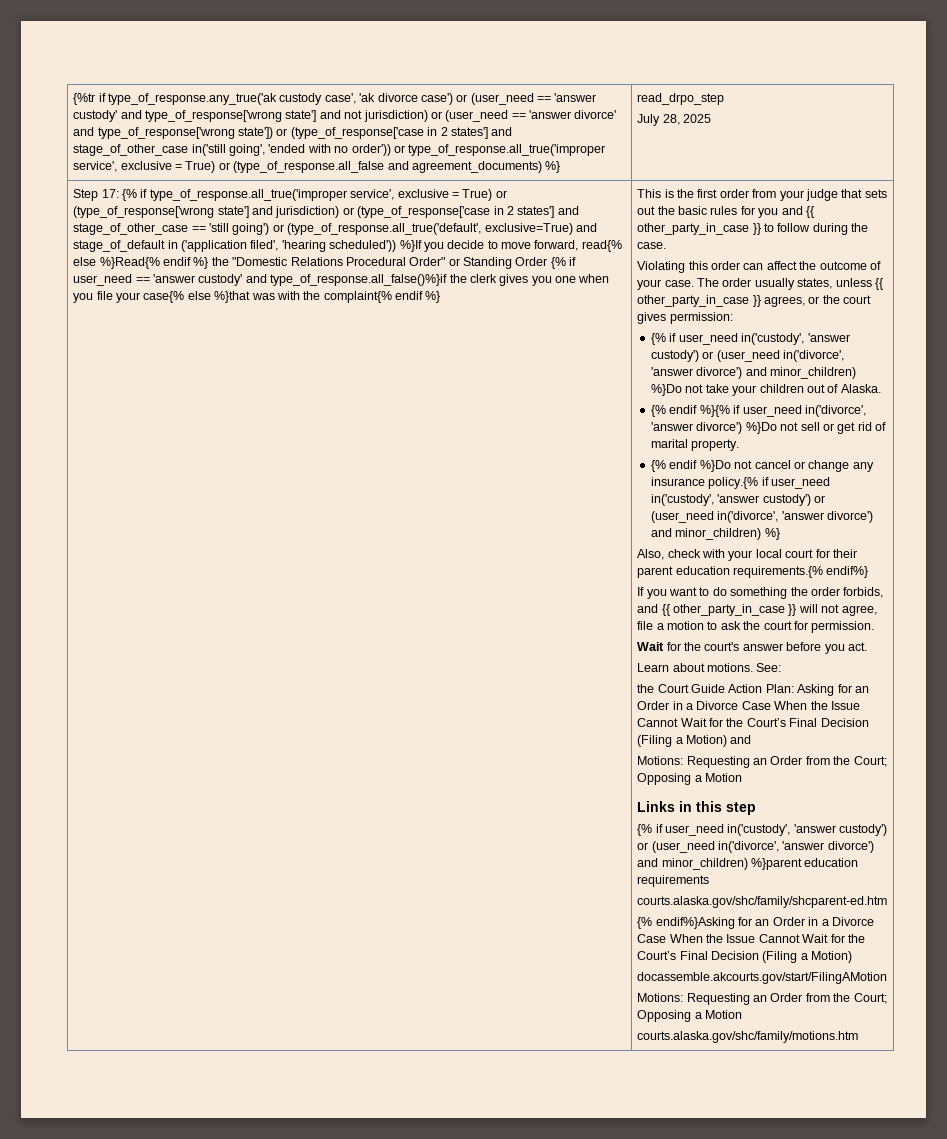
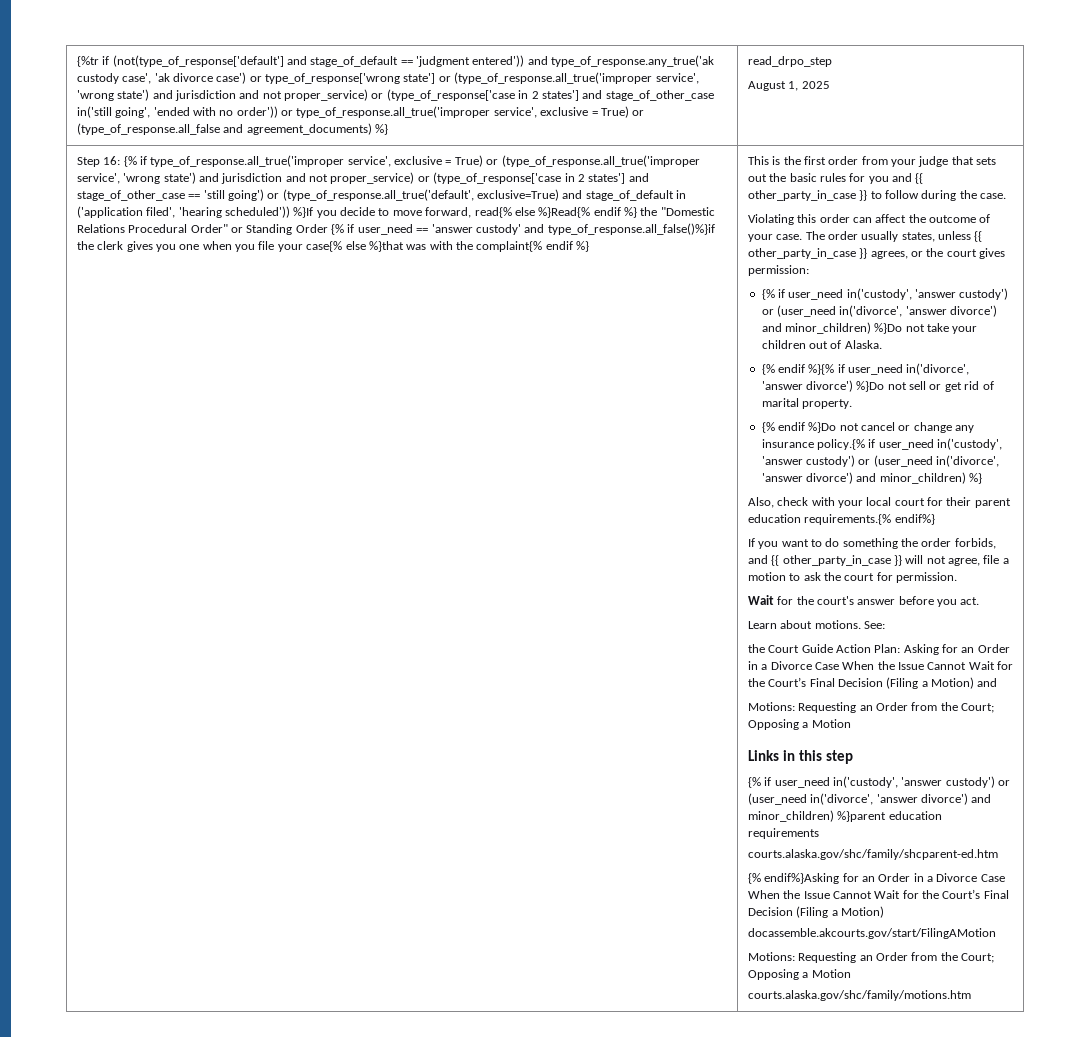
(106, 97) none -> [112,55,548,67] (not(type_of_response['default'] and stage_of_default == 'judgment entered')) and
[470,93,597,105] [73,110,617,122] [73,127,274,139] (user_need == 'answer custody' and type_of_response['wrong state'] and not jurisdiction) or (user_need == 'answer divorce' and type_of_response['wrong state']) -> [265,72,699,84] [76,89,369,101] type_of_response['wrong state'] or (type_of_response.all_true('improper service', 'wrong state') and jurisdiction and not proper_service)
[637,114,680,126] July 28, -> [747,81,799,91] August 1,
[101,189,119,198] 17: -> [103,156,121,165] 16:
[73,206,340,218] (type_of_response['wrong state'] and jurisdiction) -> [501,155,700,167] [76,172,415,184] (type_of_response.all_true('improper service', 'wrong state') and jurisdiction and not proper_service)

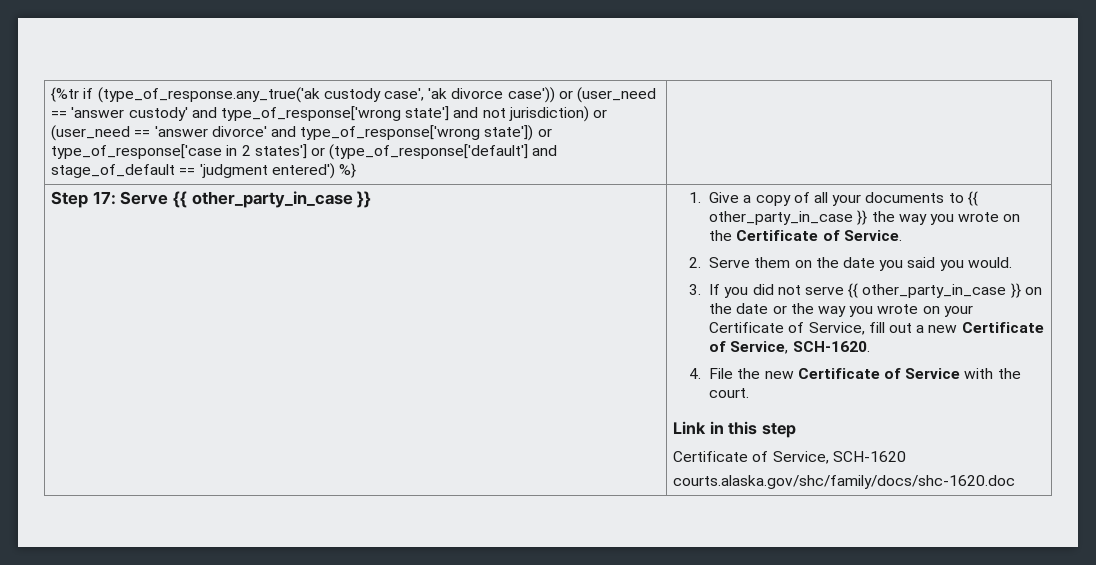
[112,55,715,67] [76,72,699,84] [76,89,714,101] [76,106,645,118] [76,123,388,135] [747,56,832,67] [747,81,830,91] [76,155,700,167] [76,172,649,184] [76,189,687,201] [76,206,715,218] [76,223,715,235] [76,241,590,252] [747,156,997,167] [747,173,924,184] [747,190,1007,201] [747,214,991,225] [747,231,983,242] [747,248,1006,259] [747,265,809,276] [761,288,1009,300] [761,305,998,317] [761,322,978,334] [761,340,882,349] [761,363,970,375] [761,380,994,392] [761,398,852,409] [761,422,975,433] [761,438,1003,450] [761,455,1000,467] [761,472,983,484] [747,497,1011,508] [747,514,935,525] [747,538,996,549] [747,555,1009,566] [747,572,958,583] [747,595,980,607] [747,620,885,629] [747,644,1010,655] [747,661,1014,670] [747,677,998,689] [747,702,995,713] [747,719,851,730] [747,750,853,764] [747,776,1011,788] [747,793,992,805] [747,810,942,822] [747,828,819,839] [747,849,998,860] [747,873,1005,884] [747,889,1009,899] [747,906,884,918] [747,928,996,939] [747,952,995,963] [747,969,851,980] [747,990,971,1001] (not(type_of_response['default'] and stage_of_default == 'judgment entered')) and type_of_response.any_true('ak custody case', 'ak divorce case') or type_of_response['wrong state'] or (type_of_response.all_true('improper service', 'wrong state') and jurisdiction and not proper_service) or (type_of_response['case in 2 states'] and stage_of_other_case in('still going', 'ended with no order')) or type_of_response.all_true('improper service', exclusive = True) or (type_of_response.all_false and agreement_documents) %} | read_drpo_step // August 1, 2025 // Step 16: {% if type_of_response.all_true('improper service', exclusive = True) or (type_of_response.all_true('improper service', 'wrong state') and jurisdiction and not proper_service) or (type_of_response['case in 2 states'] and stage_of_other_case == 'still going') or (type_of_response.all_true('default', exclusive=True) and stage_of_default in ('application filed', 'hearing scheduled')) %}If you decide to move forward, read{% else %}Read{% endif %} the "Domestic Relations Procedural Order" or Standing Order {% if user_need == 'answer custody' and type_of_response.all_false()%}if the clerk gives you one when you file your case{% else %}that was with the complaint{% endif %} | This is the first order from your judge that sets out the basic rules for you and {{ other_party_in_case }} to follow during the case. // Violating this order can affect the outcome of your case. The order usually states, unless {{ other_party_in_case }} agrees, or the court gives permission: // {% if user_need in('custody', 'answer custody') or (user_need in('divorce', 'answer divorce') and minor_children) %}Do not take your children out of Alaska. // {% endif %}{% if user_need in('divorce', 'answer divorce') %}Do not sell or get rid of marital property. // {% endif %}Do not cancel or change any insurance policy.{% if user_need in('custody', 'answer custody') or (user_need in('divorce', 'answer divorce') and minor_children) %} // Also, check with your local court for their parent education requirements.{% endif%} // If you want to do something the order forbids, and {{ other_party_in_case }} will not agree, file a motion to ask the court for permission. // Wait for the court's answer before you act. // Learn about motions. See: // the Court Guide Action Plan: Asking for an Order in a Divorce Case When the Issue Cannot Wait for the Court’s Final Decision (Filing a Motion) and // Motions: Requesting an Order from the Court; Opposing a Motion // Links in this step // {% if user_need in('custody', 'answer custody') or (user_need in('divorce', 'answer divorce') and minor_children) %}parent education requirements // courts.alaska.gov/shc/family/shcparent-ed.htm // {% endif%}Asking for an Order in a Divorce Case When the Issue Cannot Wait for the Court’s Final Decision (Filing a Motion) // docassemble.akcourts.gov/start/FilingAMotion // Motions: Requesting an Order from the Court; Opposing a Motion // courts.alaska.gov/shc/family/motions.htm -> [97,87,656,103] [51,106,607,122] [51,125,552,141] [51,144,558,160] [51,163,357,179] [51,191,372,208] [689,191,978,206] [709,210,1021,225] [709,230,902,241] [689,257,1012,271] [689,283,1042,298] [709,303,973,317] [709,322,1044,335] [709,341,870,354] [689,368,1021,379] [709,388,750,398] [673,421,796,438] [673,451,906,464] [673,475,1016,489] (type_of_response.any_true('ak custody case', 'ak divorce case')) or (user_need == 'answer custody' and type_of_response['wrong state'] and not jurisdiction) or (user_need == 'answer divorce' and type_of_response['wrong state']) or type_of_response['case in 2 states'] or (type_of_response['default'] and stage_of_default == 'judgment entered') %} | // Step 17: Serve {{ other_party_in_case }} | 1. Give a copy of all your documents to {{ other_party_in_case }} the way you wrote on the Certificate of Service. // 2. Serve them on the date you said you would. // 3. If you did not serve {{ other_party_in_case }} on the date or the way you wrote on your Certificate of Service, fill out a new Certificate of Service, SCH-1620. // 4. File the new Certificate of Service with the court. // Link in this step // Certificate of Service, SCH-1620 // courts.alaska.gov/shc/family/docs/shc-1620.doc

